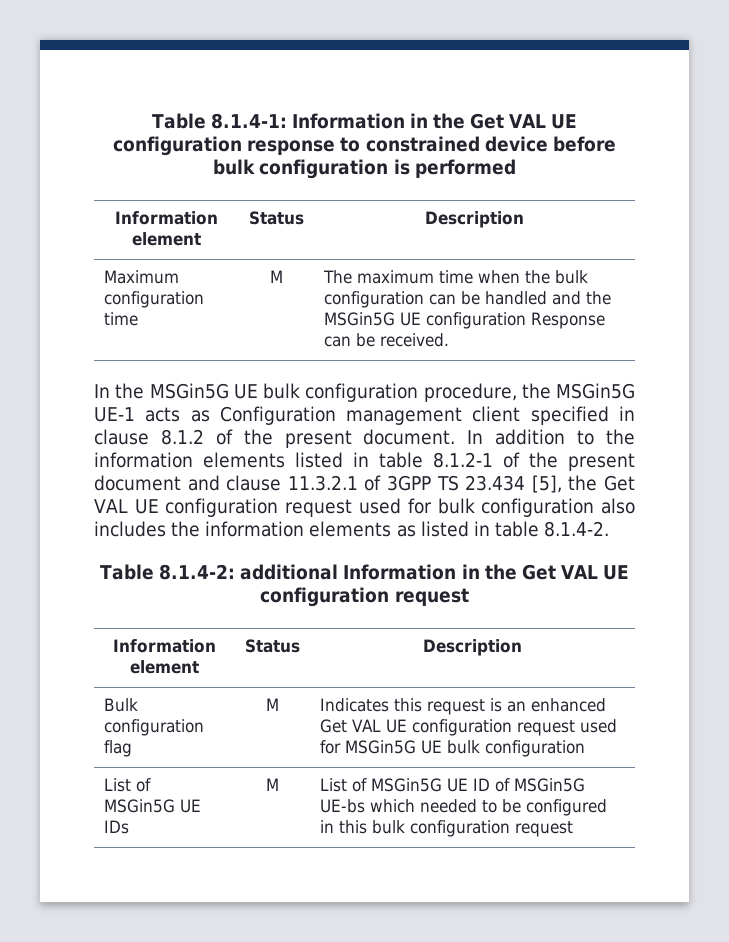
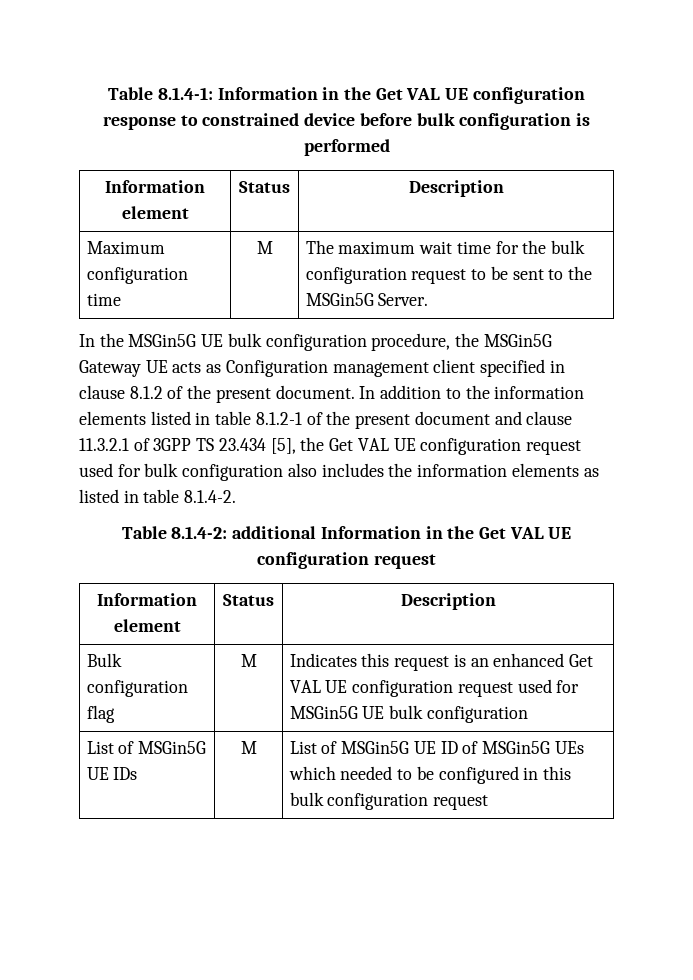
[439,270,589,284] [324,291,612,308] [324,312,606,329] [324,333,450,347] time when the bulk configuration can be handled and the MSGin5G UE configuration Response can be received. -> [419,240,586,254] [305,266,593,284] [305,293,429,306] wait time for the bulk configuration request to be sent to the MSGin5G Server.
[94,407,135,422] UE-1 -> [79,360,168,377] Gateway UE
[320,799,366,813] UE-bs -> [554,741,584,754] UEs

